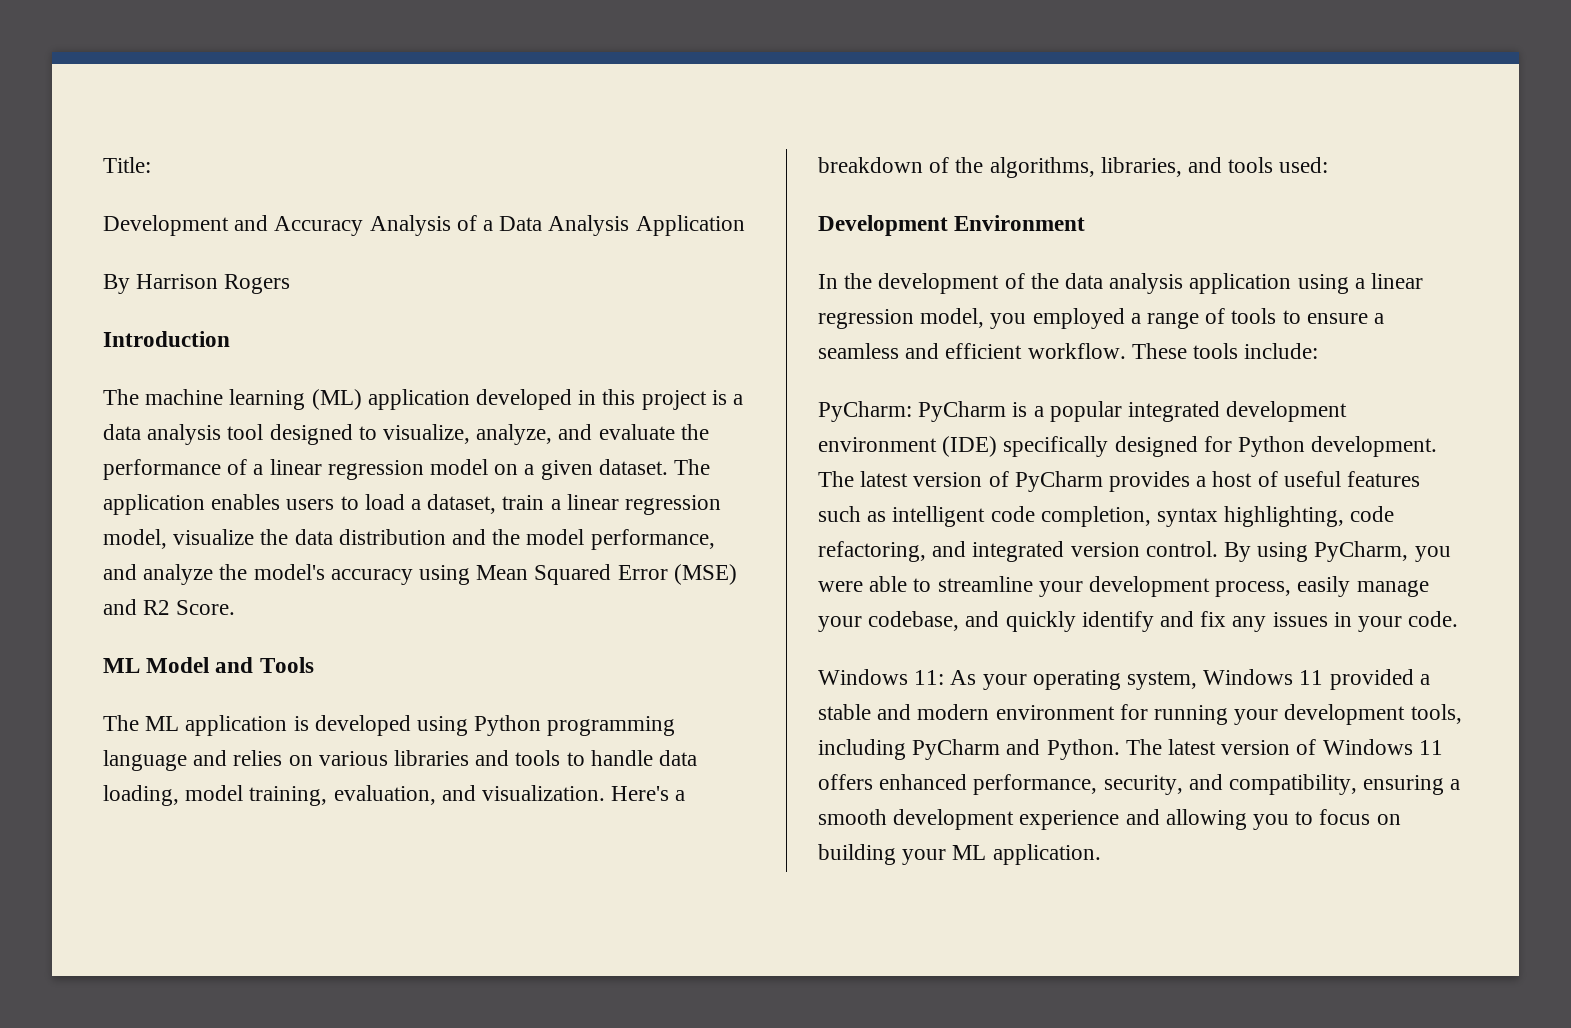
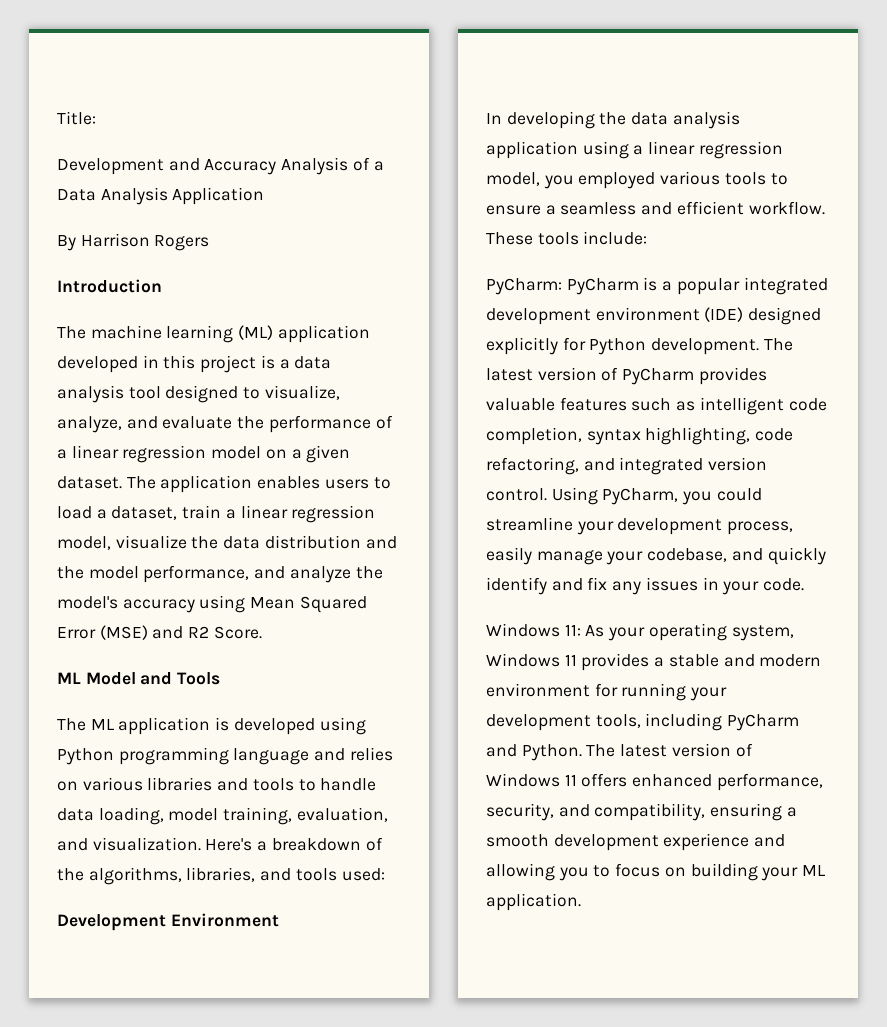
[844,273,1025,294] the development of -> [506,111,595,129] developing
[1130,308,1226,329] a range of -> [660,171,721,185] various
[1003,436,1198,457] specifically designed -> [748,307,822,325] [486,337,558,355] designed explicitly
[1196,471,1341,487] a host of useful -> [486,398,555,411] valuable
[1224,541,1451,562] [818,576,932,592] By using PyCharm, you were able to -> [551,487,762,505] Using PyCharm, you could
[1329,669,1414,690] provided -> [581,653,650,671] provides

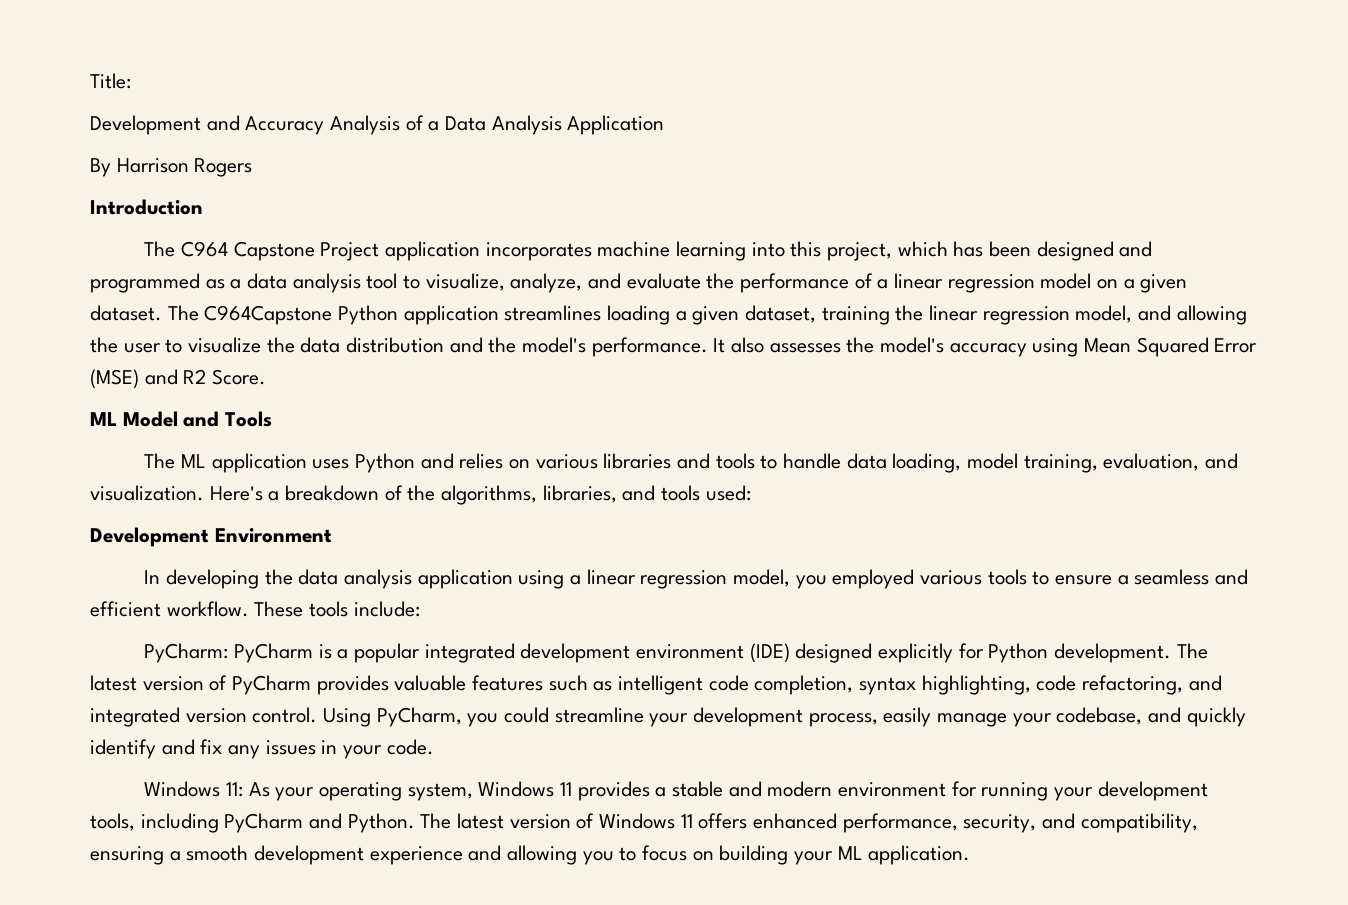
[90,325,370,343] [57,355,275,373] machine learning (ML) application developed in this project is -> [180,241,1153,261] [90,273,225,293] C964 Capstone Project application incorporates machine learning into this project, which has been designed and programmed as
[165,385,239,403] designed -> (398, 281) none
[160,475,391,493] [57,505,376,523] [57,536,111,550] application enables users to load a dataset, train a linear regression model, -> [204,305,1247,325] [90,337,183,353] C964Capstone Python application streamlines loading a given dataset, training the linear regression model, and allowing the user to
[88,565,351,583] model performance, and analyze -> [522,337,841,357] model's performance. It also assesses
[215,717,366,735] [57,747,310,765] is developed using Python programming language -> [312,453,415,473] uses Python

